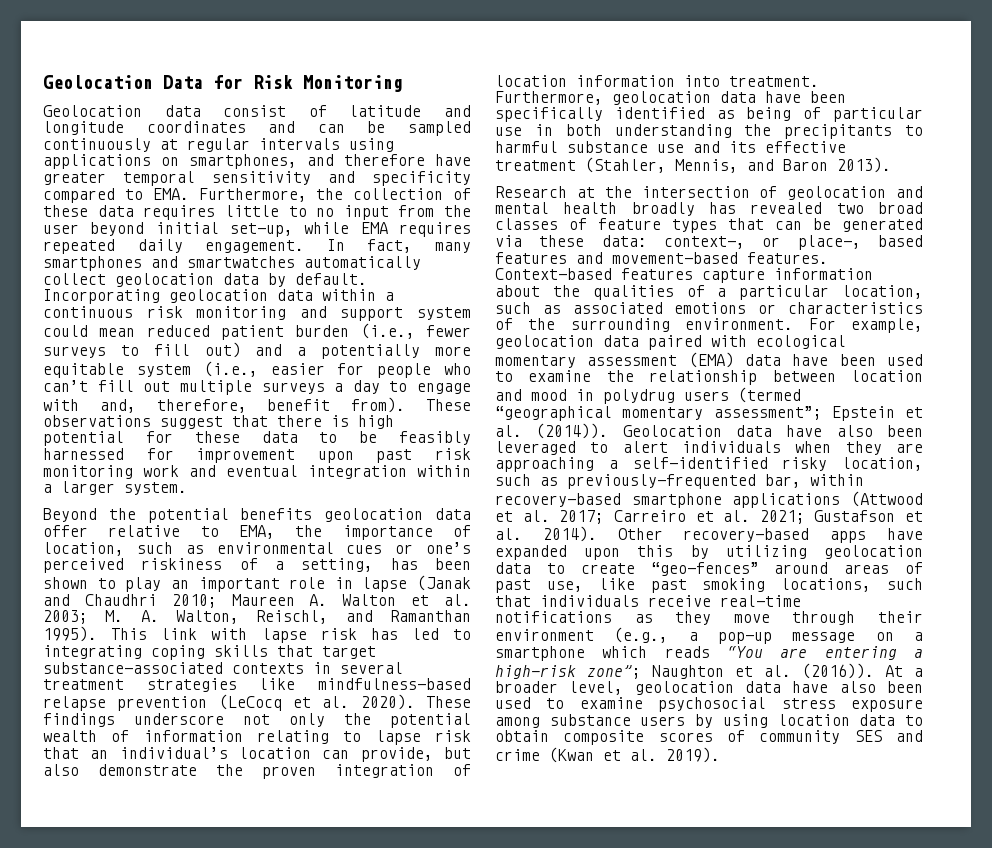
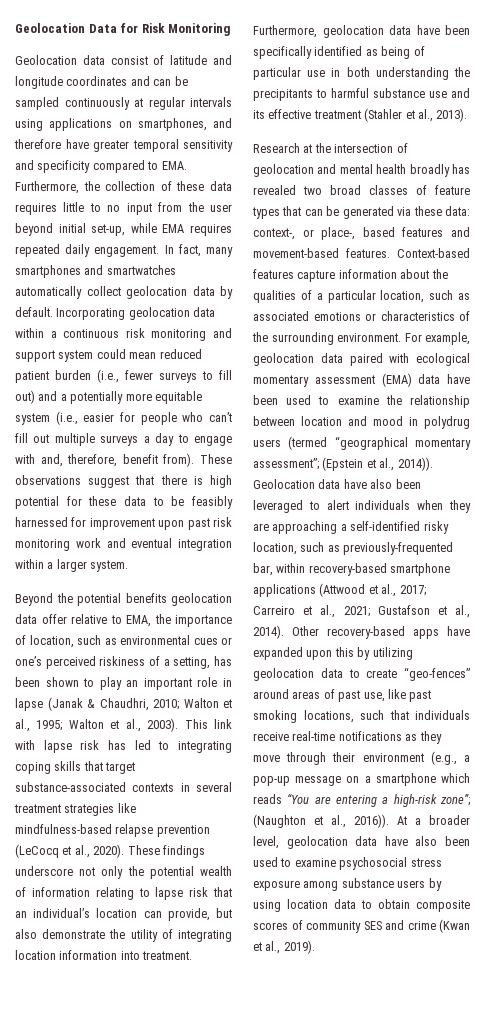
[43,594,471,608] [43,610,471,624] [43,626,97,642] and Chaudhri 2010; Maureen A. Walton et al. 2003; M. A. Walton, Reischl, and Ramanthan 1995). -> [87,698,232,711] [15,718,179,732] & Chaudhri, 2010; Walton et al., 1995; Walton et al., 2003).
[322,696,350,708] al. -> [74,845,90,858] al.,
[262,764,471,779] proven integration of -> [130,929,232,942] utility of integrating
[585,157,828,173] (Stahler, Mennis, and Baron -> [364,108,433,122] (Stahler et al.,
[831,406,923,421] [495,423,609,439] Epstein et al. (2014)). -> [322,457,433,471] (Epstein et al., 2014)).
[522,510,550,522] al. -> [381,584,397,597] al.,
[723,510,751,522] al. -> [320,605,336,618] al.,
[495,528,522,540] al. -> [455,605,470,618] al.,
[652,663,874,679] Naughton et al. (2016)). -> [253,814,389,828] (Naughton et al., 2016)).
[630,749,657,761] al. -> [265,941,281,954] al.,

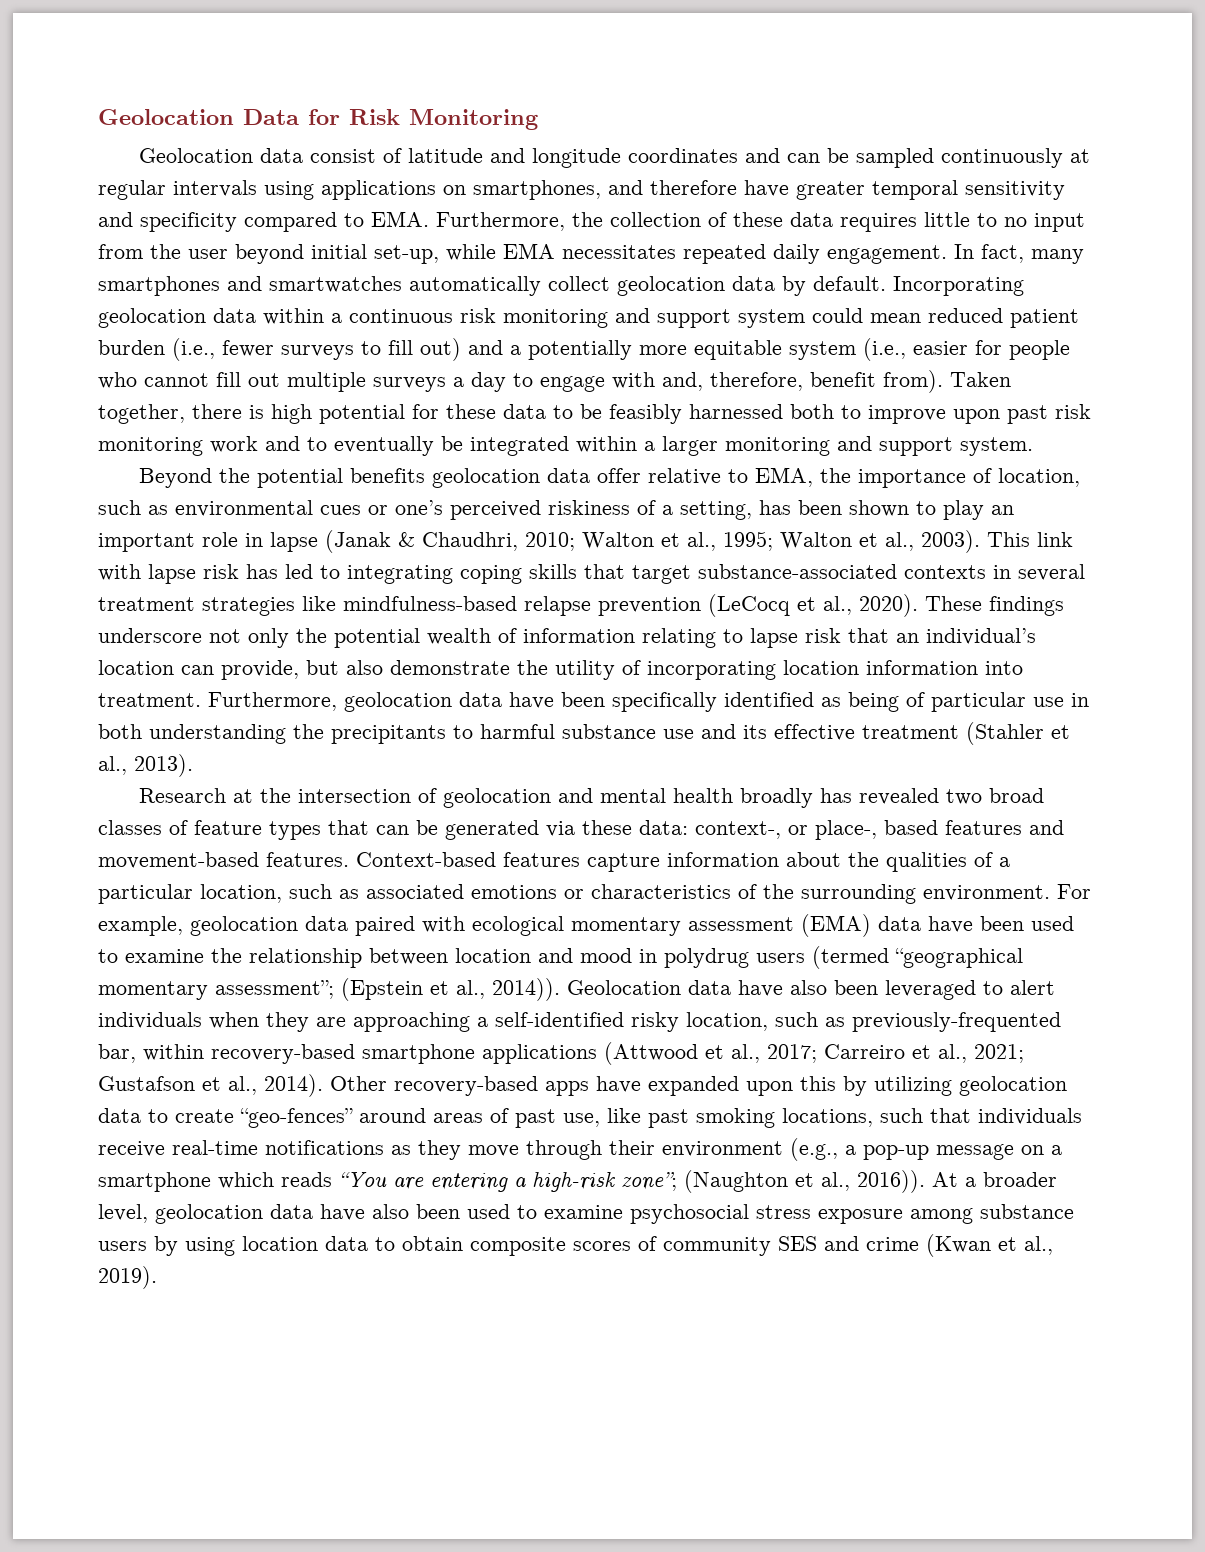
[189,224,232,236] requires -> [562,245,676,259] necessitates
[209,412,232,422] can’t -> [144,373,209,387] cannot
[200,454,232,464] [15,475,155,488] These observations suggest that -> [950,372,1011,387] [98,404,185,424] Taken together,
[71,517,155,530] for improvement -> [790,404,946,424] both to improve
[131,538,232,551] [15,559,87,572] eventual integration within a larger -> [307,436,953,456] to eventually be integrated within a larger monitoring and support
[178,930,232,942] integrating -> [647,661,776,680] incorporating

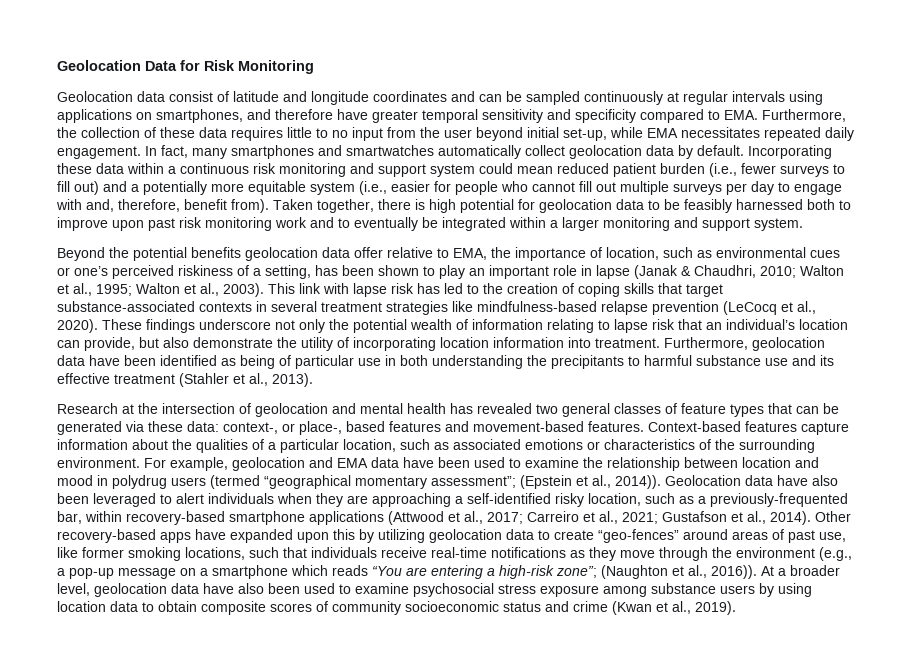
[98,308,206,328] geolocation -> [57,163,92,174] these
[453,377,464,387] a -> [726,183,747,195] per
[446,404,496,419] these -> [539,199,612,213] geolocation
[347,565,453,584] integrating -> [483,283,574,294] the creation of
[612,692,717,712] specifically -> (156, 360) none
[740,788,814,808] broadly -> (446, 408) none
[989,788,1045,803] broad -> [562,403,610,417] general
[305,914,871,937] data paired with ecological momentary assessment (EMA) -> [309,457,368,468] and EMA
(845, 1022) none -> [698,496,706,504] a
[648,1109,689,1128] past -> [82,547,124,558] former
[609,1140,655,1155] their -> [712,547,732,558] the
[778,1236,817,1251] SES -> [405,601,541,612] socioeconomic status

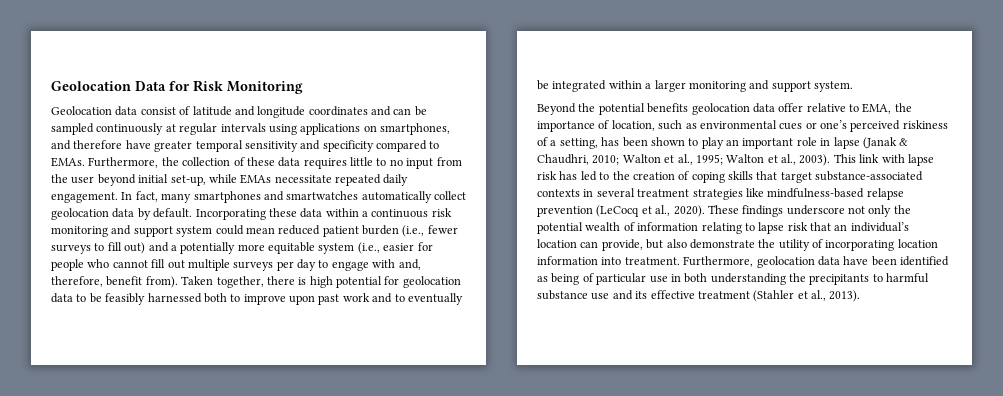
[724,110,758,120] EMA. -> [51,157,85,167] EMAs.
[647,127,760,138] EMA necessitates -> [240,174,332,184] EMAs necessitate
[179,217,272,231] risk monitoring -> (340, 299) none
[57,403,839,417] [57,421,849,435] [57,439,815,453] [57,457,819,471] [57,475,838,489] [57,493,848,507] [57,511,851,525] [57,529,846,543] [57,547,852,561] [57,565,840,579] [57,583,812,597] [57,601,736,615] // Research at the intersection of geolocation and mental health has revealed two general classes of feature types that can be generated via these data: context-, or place-, based features and movement-based features. Context-based features capture information about the qualities of a particular location, such as associated emotions or characteristics of the surrounding environment. For example, geolocation and EMA data have been used to examine the relationship between location and mood in polydrug users (termed “geographical momentary assessment”; (Epstein et al., 2014)). Geolocation data have also been leveraged to alert individuals when they are approaching a self-identified risky location, such as a previously-frequented bar, within recovery-based smartphone applications (Attwood et al., 2017; Carreiro et al., 2021; Gustafson et al., 2014). Other recovery-based apps have expanded upon this by utilizing geolocation data to create “geo-fences” around areas of past use, like former smoking locations, such that individuals receive real-time notifications as they move through the environment (e.g., a pop-up message on a smartphone which reads “You are entering a high-risk zone”; (Naughton et al., 2016)). At a broader level, geolocation data have also been used to examine psychosocial stress exposure among substance users by using location data to obtain composite scores of community socioeconomic status and crime (Kwan et al., 2019). -> (861, 296) none

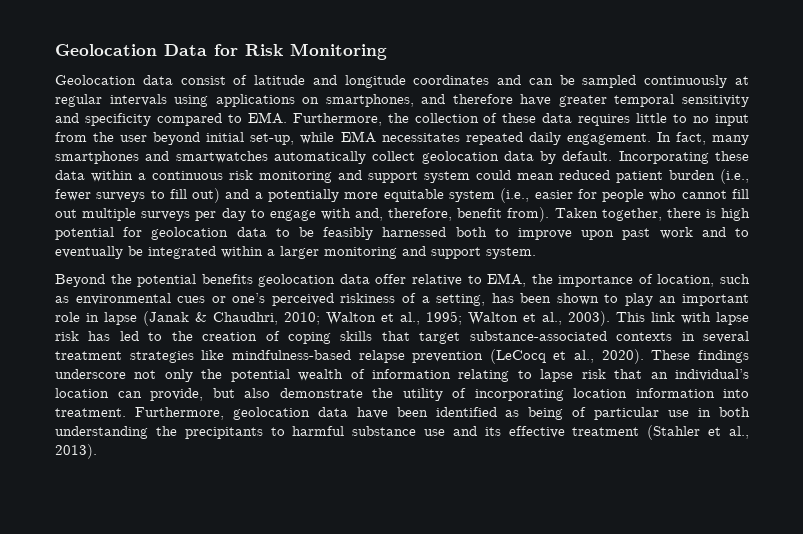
[51,157,85,167] EMAs. -> [247,112,287,124] EMA.
[240,174,332,184] EMAs necessitate -> [340,131,460,143] EMA necessitates

